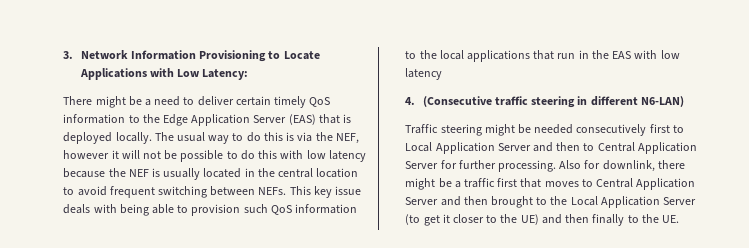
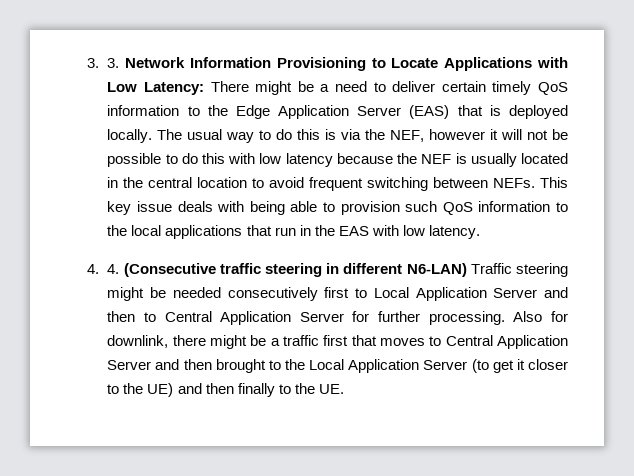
[63,51,74,59] 3. -> [86,58,120,68] 3. 3.
(249, 74) // -> (204, 88) none
[405,68,443,80] [405,97,416,105] latency // 4. -> [428,225,480,239] [86,264,120,274] latency. // 4. 4.
(684, 101) // -> (467, 270) none

